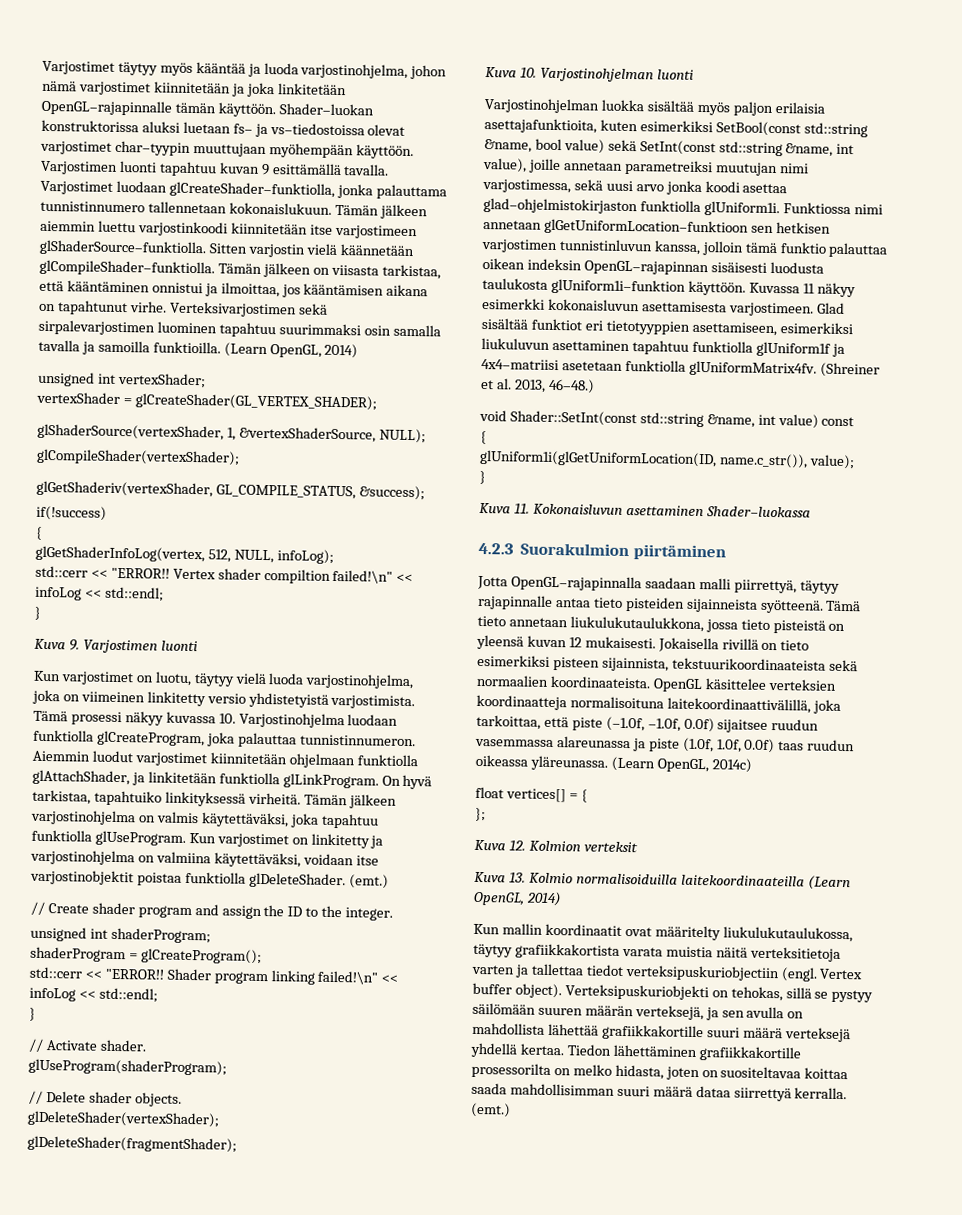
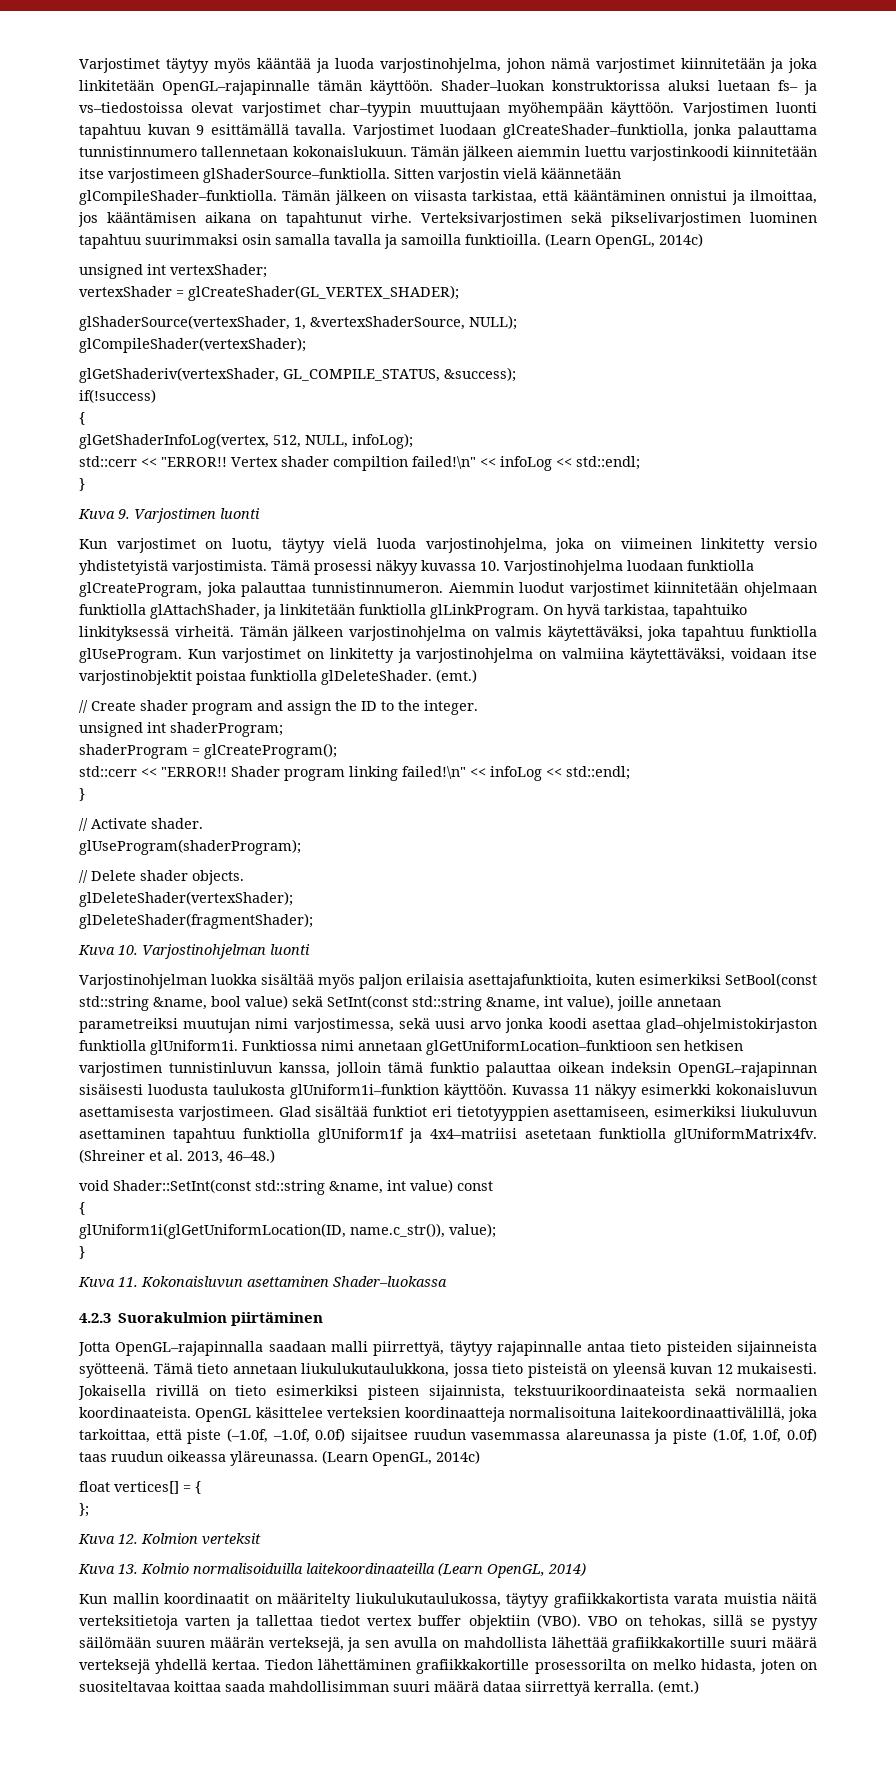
[38,319,155,336] sirpalevarjostimen -> [611,212,741,227] pikselivarjostimen
[324,343,359,359] 2014) -> [659,233,703,247] 2014c)
[624,927,652,937] ovat -> [254,1596,272,1604] on
[624,965,864,982] [472,982,709,1001] verteksipuskuriobjectiin (engl. Vertex buffer object). Verteksipuskuriobjekti -> [367,1614,618,1630] vertex buffer objektiin (VBO). VBO

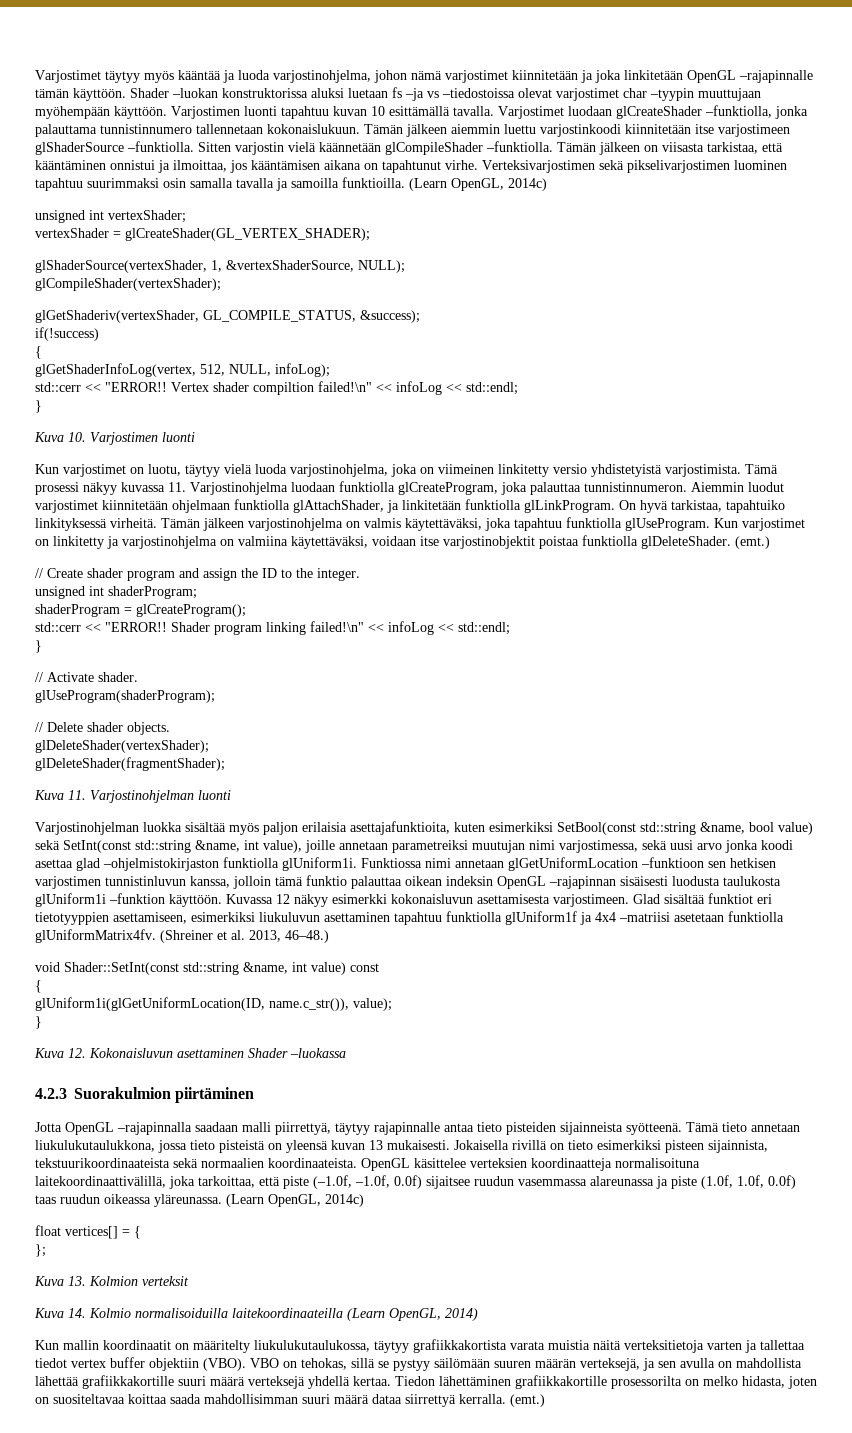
[162,80,817,95] [79,102,412,117] OpenGL–rajapinnalle tämän käyttöön. Shader–luokan konstruktorissa aluksi luetaan fs– ja vs–tiedostoissa olevat varjostimet char–tyypin -> [687,70,813,83] [35,87,694,101] OpenGL –rajapinnalle tämän käyttöön. Shader –luokan konstruktorissa aluksi luetaan fs –ja vs –tiedostoissa olevat varjostimet char –tyypin
[196,125,205,135] 9 -> [371,106,385,116] 10
[502,124,688,139] glCreateShader–funktiolla, -> [616,105,772,119] glCreateShader –funktiolla,
[203,168,390,183] glShaderSource–funktiolla. -> [35,141,194,155] glShaderSource –funktiolla.
[79,190,277,205] glCompileShader–funktiolla. -> [385,141,553,155] glCompileShader –funktiolla.
[118,509,130,519] 9. -> [68,432,86,442] 10.
[480,561,500,571] 10. -> [168,482,186,492] 11.
[118,945,138,955] 10. -> [68,790,86,800] 11.
[646,1018,817,1033] glad–ohjelmistokirjaston -> [76,858,219,871] glad –ohjelmistokirjaston
[426,1040,652,1055] glGetUniformLocation–funktioon -> [508,857,704,871] glGetUniformLocation –funktioon
[678,1062,817,1077] OpenGL–rajapinnan -> [497,876,616,889] OpenGL –rajapinnan
[290,1084,439,1099] glUniform1i–funktion -> [35,893,165,907] glUniform1i –funktion
[574,1085,590,1095] 11 -> [276,894,290,904] 12
[430,1128,517,1139] 4x4–matriisi -> [595,912,670,922] 4x4 –matriisi
[118,1277,138,1287] 11. -> [68,1048,86,1058] 12.
[333,1276,447,1287] Shader–luokassa -> [248,1048,346,1058] Shader –luokassa
[115,1341,264,1356] OpenGL–rajapinnalla -> [65,1122,192,1135] OpenGL –rajapinnalla
[716,1364,733,1374] 12 -> [369,1140,383,1150] 13
[118,1534,138,1544] 12. -> [68,1276,86,1286] 13.
[118,1564,138,1574] 13. -> [68,1308,86,1318] 14.

